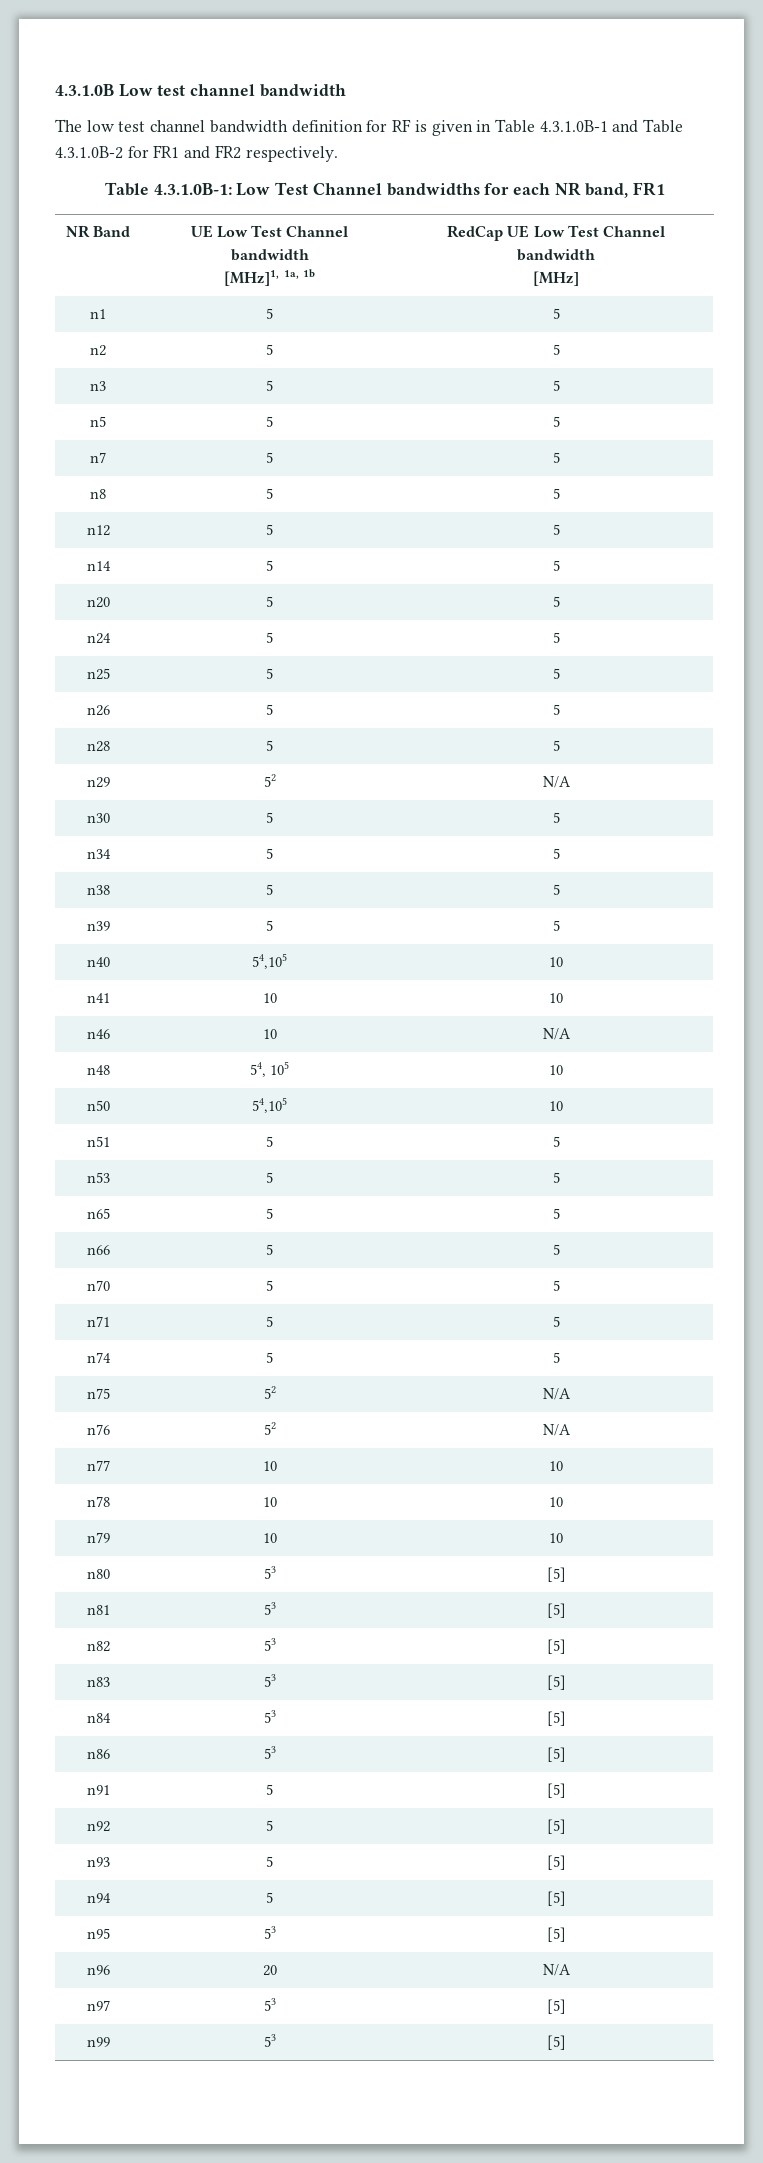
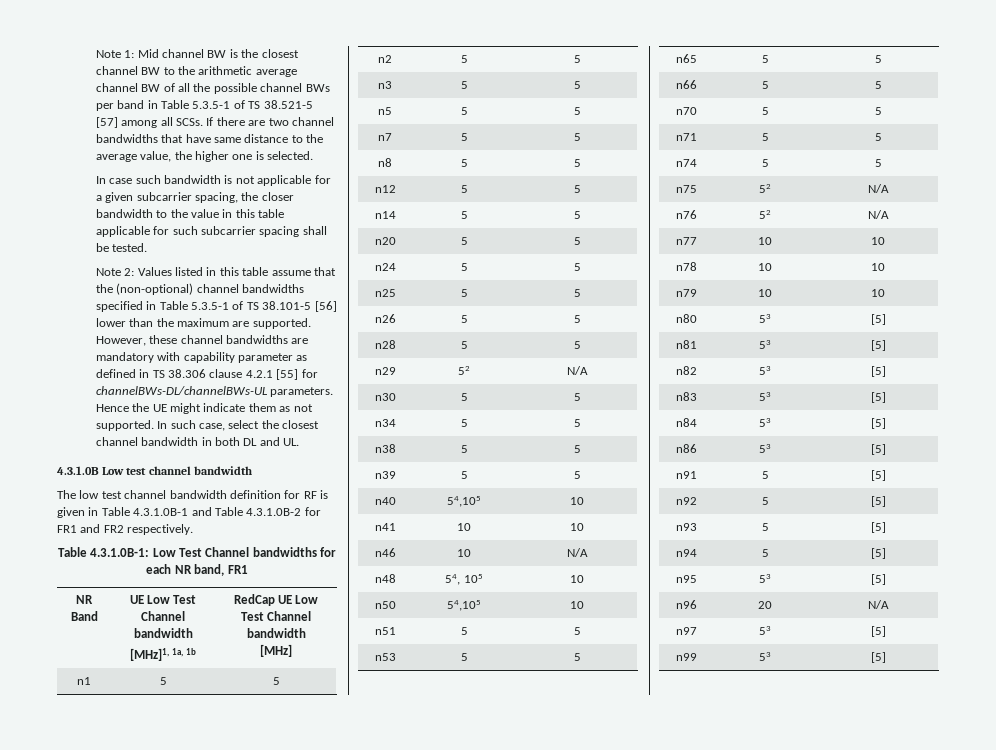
(55, 90) none -> [95,49,299,58] [95,66,297,77] [95,83,330,94] [95,100,313,111] [95,117,334,128] [95,134,324,143] [95,151,314,162] [95,175,331,186] [95,192,294,203] [95,209,285,218] [95,226,327,237] [95,243,148,252] [95,267,336,276] [95,283,305,295] [95,301,337,312] [95,318,311,329] [95,335,309,346] [95,352,308,363] [95,369,318,380] [95,386,334,397] [95,403,313,414] [95,420,320,431] [95,437,300,446] Note 1: Mid channel BW is the closest channel BW to the arithmetic average channel BW of all the possible channel BWs per band in Table 5.3.5-1 of TS 38.521-5 [57] among all SCSs. If there are two channel bandwidths that have same distance to the average value, the higher one is selected. // In case such bandwidth is not applicable for a given subcarrier spacing, the closer bandwidth to the value in this table applicable for such subcarrier spacing shall be tested. // Note 2: Values listed in this table assume that the (non-optional) channel bandwidths specified in Table 5.3.5-1 of TS 38.101-5 [56] lower than the maximum are supported. However, these channel bandwidths are mandatory with capability parameter as defined in TS 38.306 clause 4.2.1 [55] for channelBWs-DL/channelBWs-UL parameters. Hence the UE might indicate them as not supported. In such case, select the closest channel bandwidth in both DL and UL. //

